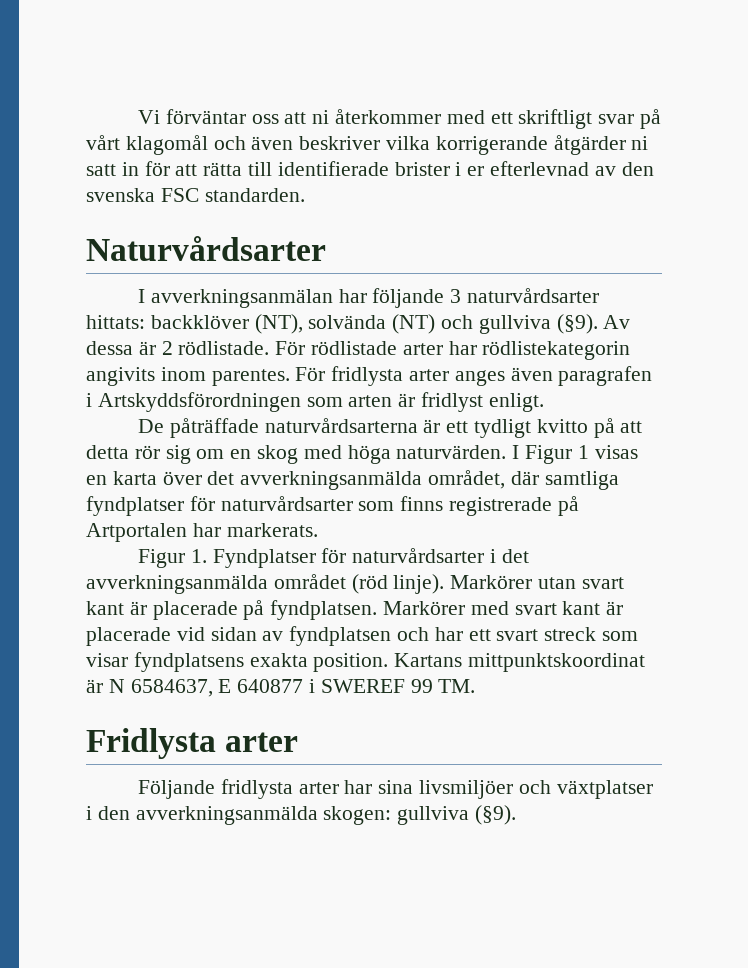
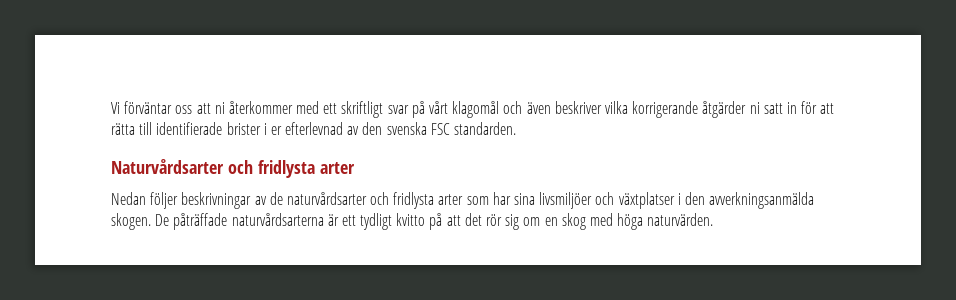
[137,288,599,308] [86,314,631,334] [86,341,631,360] [86,366,653,386] [86,392,544,412] // I avverkningsanmälan har följande 3 naturvårdsarter hittats: backklöver (NT), solvända (NT) och gullviva (§9). Av dessa är 2 rödlistade. För rödlistade arter har rödlistekategorin angivits inom parentes. För fridlysta arter anges även paragrafen i Artskyddsförordningen som arten är fridlyst enligt. // -> [227,160,355,178] [111,192,815,209] [111,213,151,230] och fridlysta arter // Nedan följer beskrivningar av de naturvårdsarter och fridlysta arter som har sina livsmiljöer och växtplatser i den avverkningsanmälda skogen.
[86,445,129,459] detta -> [464,213,482,226] det
[512,445,638,464] [86,470,619,490] [86,496,579,516] [86,523,318,542] [137,548,529,568] [86,574,624,594] [86,600,624,620] [86,626,639,646] [86,652,646,672] [86,679,476,697] [86,728,299,759] [137,779,653,799] [86,805,517,825] I Figur 1 visas en karta över det avverkningsanmälda området, där samtliga fyndplatser för naturvårdsarter som finns registrerade på Artportalen har markerats. // Figur 1. Fyndplatser för naturvårdsarter i det avverkningsanmälda området (röd linje). Markörer utan svart kant är placerade på fyndplatsen. Markörer med svart kant är placerade vid sidan av fyndplatsen och har ett svart streck som visar fyndplatsens exakta position. Kartans mittpunktskoordinat är N 6584637, E 640877 i SWEREF 99 TM. // Fridlysta arter // Följande fridlysta arter har sina livsmiljöer och växtplatser i den avverkningsanmälda skogen: gullviva (§9). -> (714, 219) none

